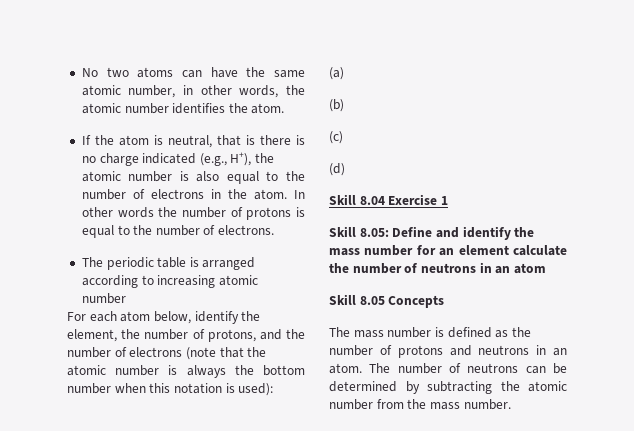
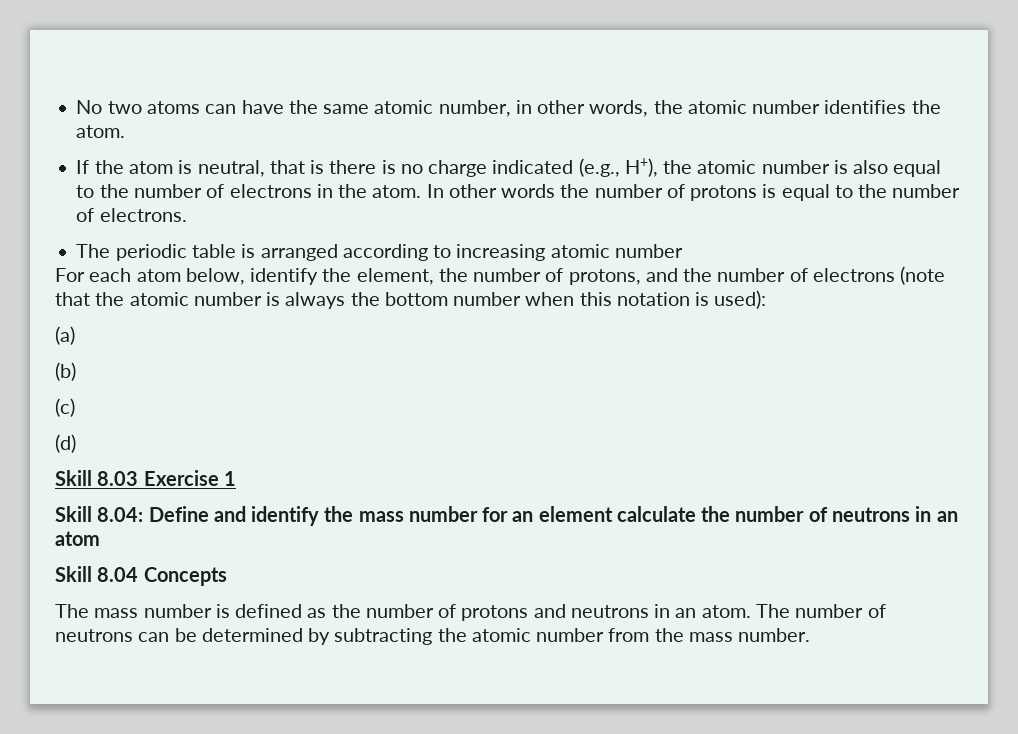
[359,196,385,205] 8.04 -> [97,471,139,486] 8.03
[359,228,389,237] 8.05: -> [97,507,144,522] 8.04:
[359,296,385,305] 8.05 -> [97,567,139,582] 8.04

